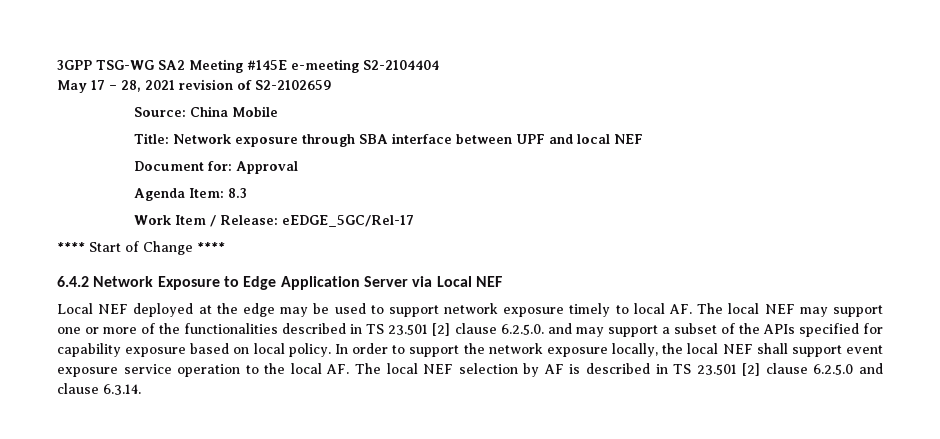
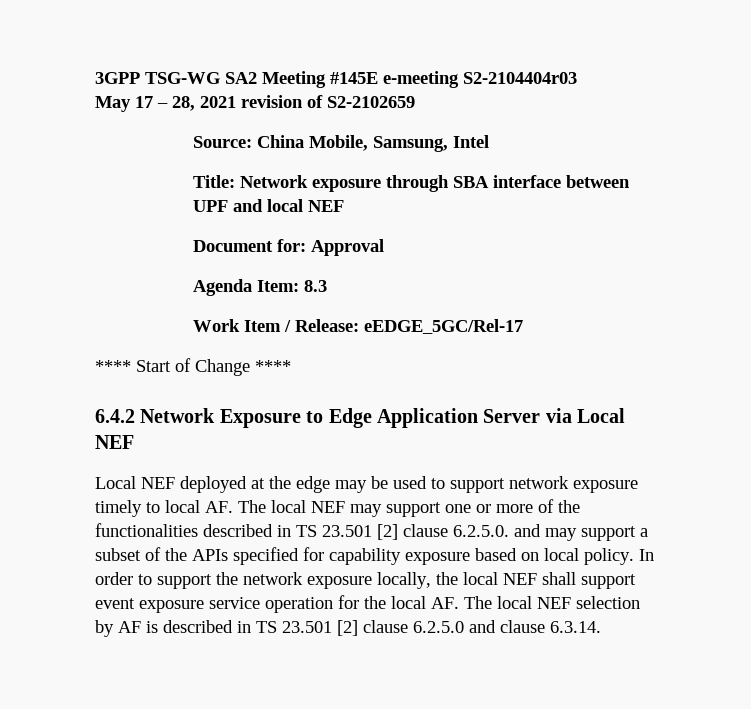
[363,60,439,70] S2-2104404 -> [463,72,577,84] S2-2104404r03
[231,106,278,117] Mobile -> [308,135,489,152] Mobile, Samsung, Intel
[245,365,259,374] to -> [338,595,359,609] for

